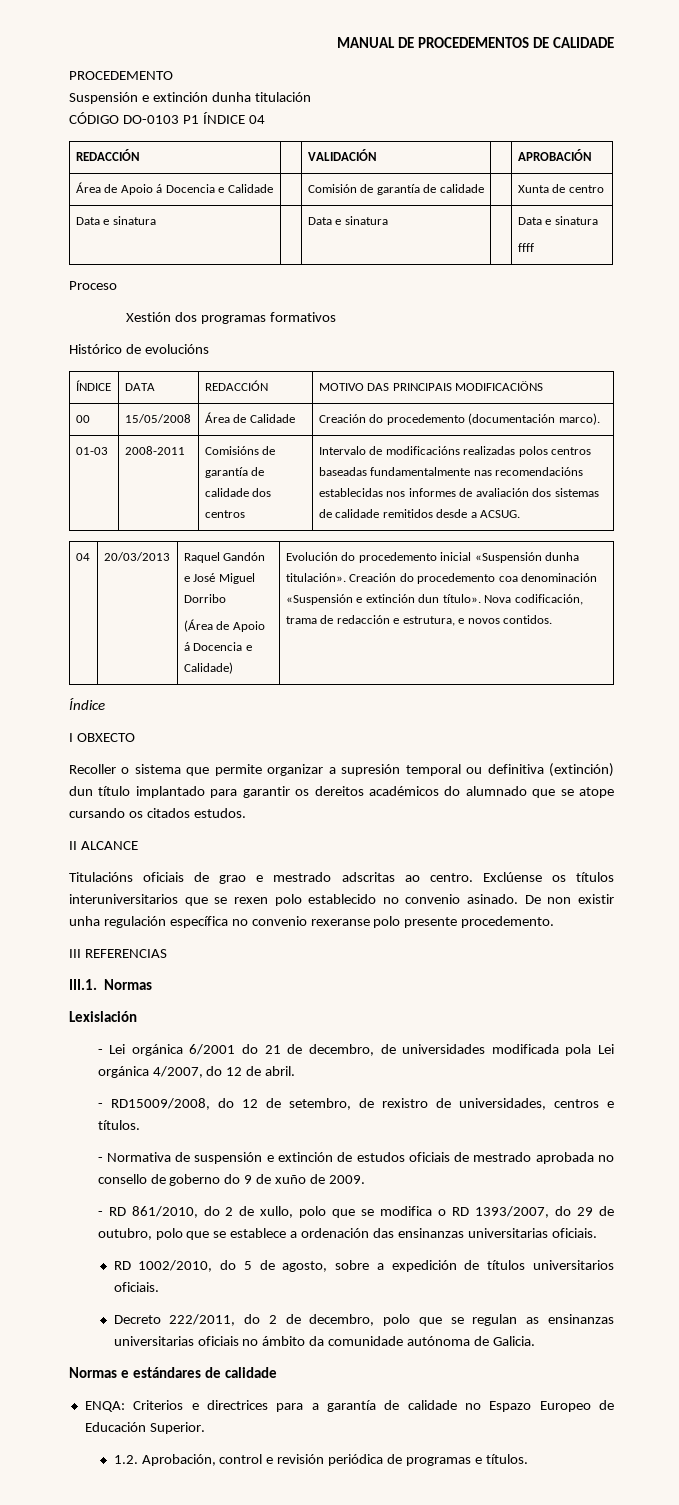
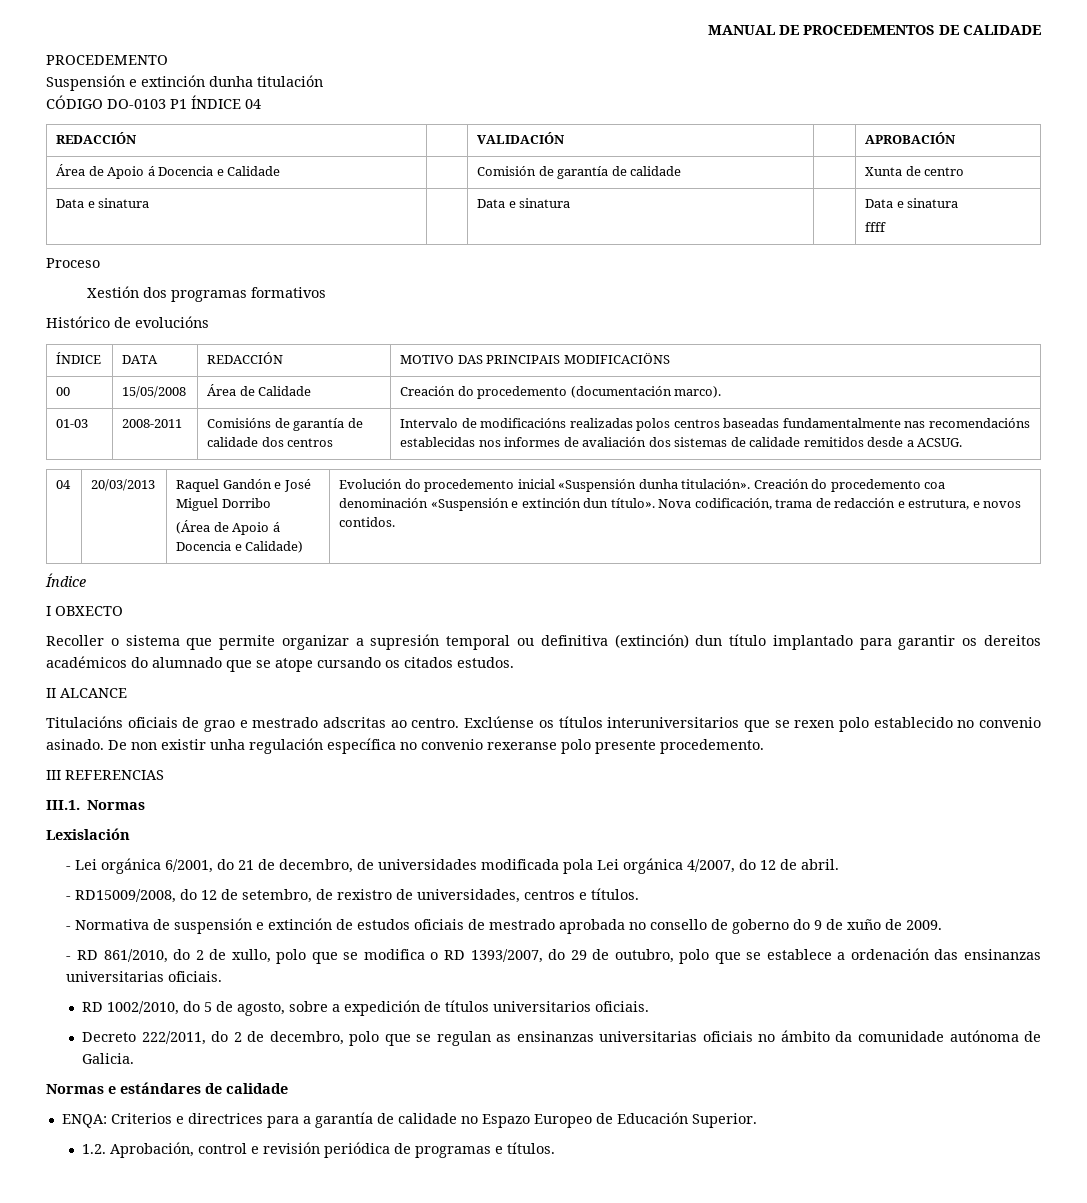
[189,1044,236,1055] 6/2001 -> [165,859,214,873] 6/2001,

